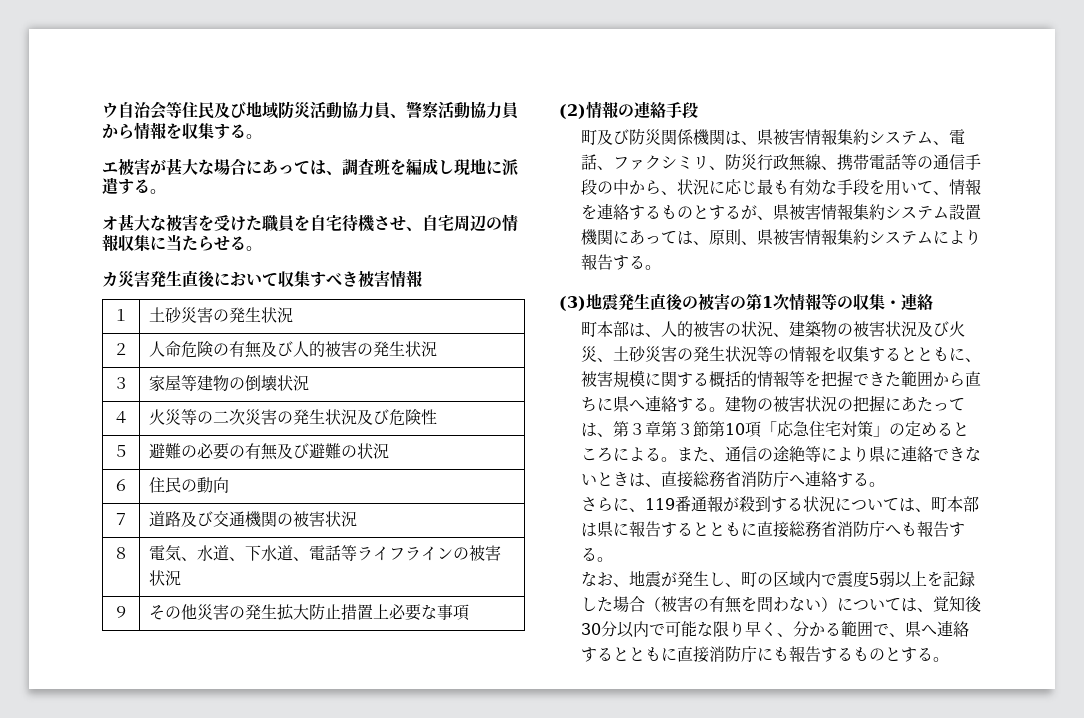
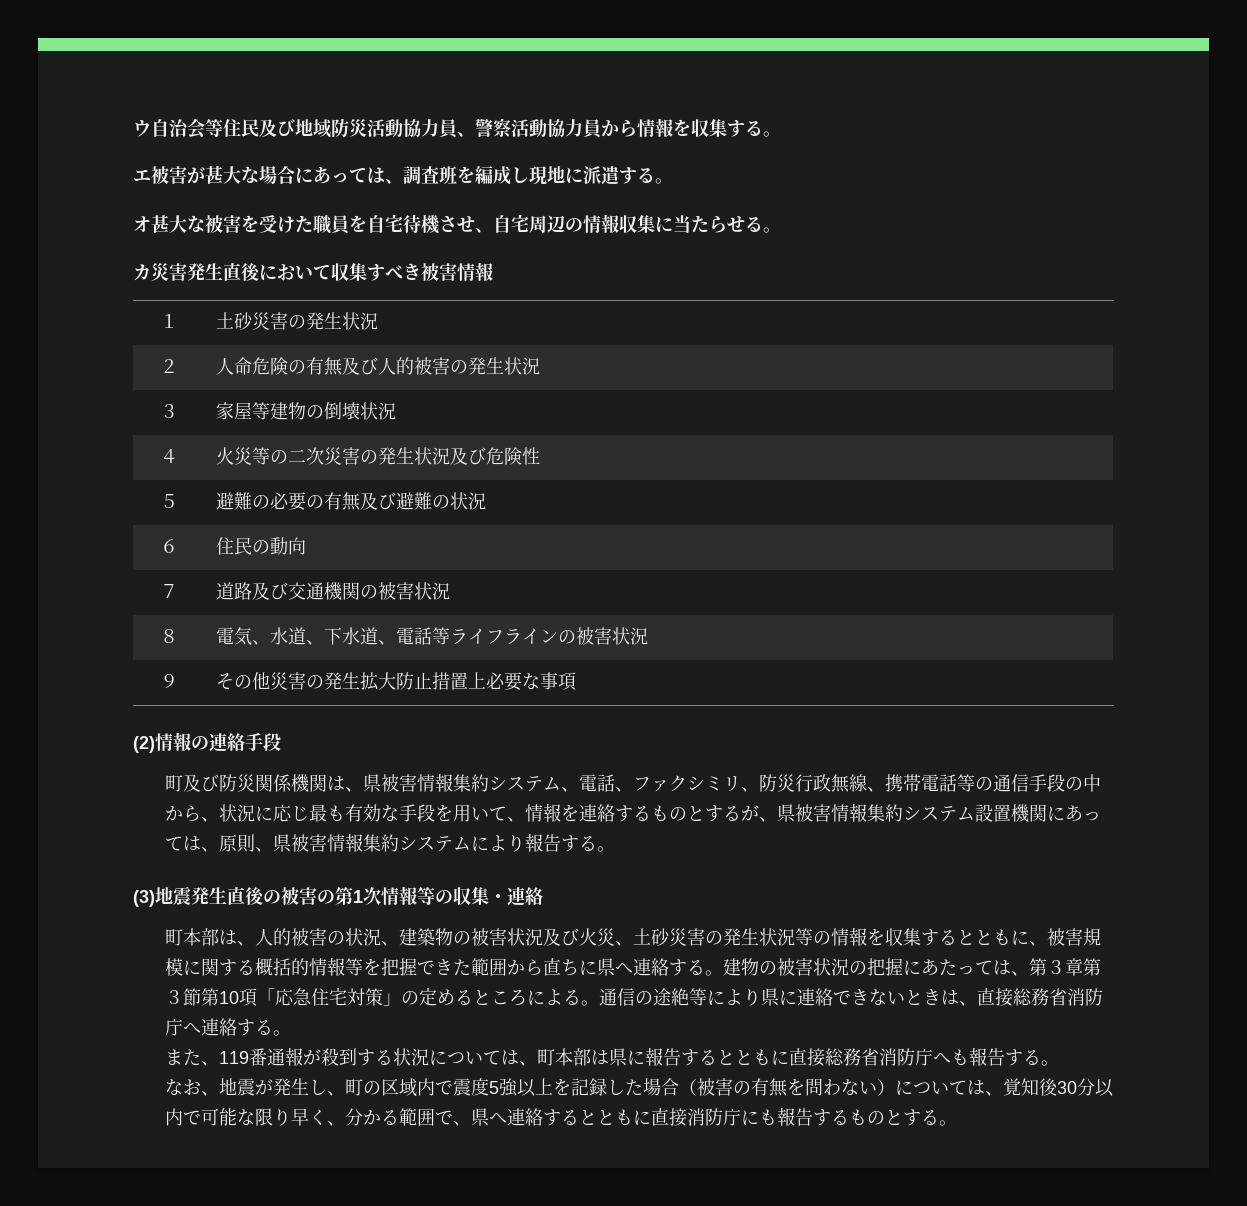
[677,447,726,462] また、 -> (600, 1003) none
[581,497,630,512] さらに -> [165,1049,202,1066] また
[879,571,896,587] 弱 -> [499,1078,519,1097] 強

